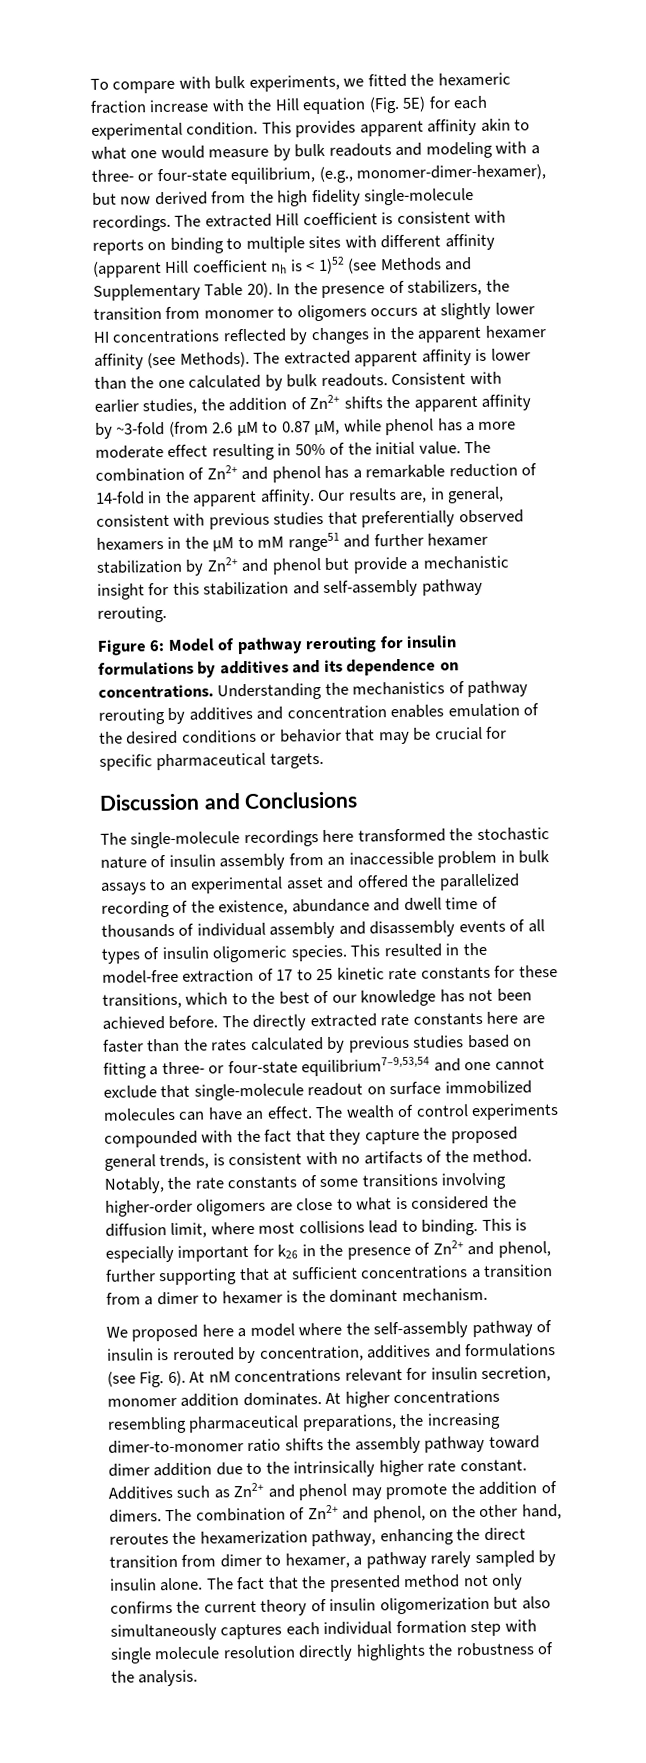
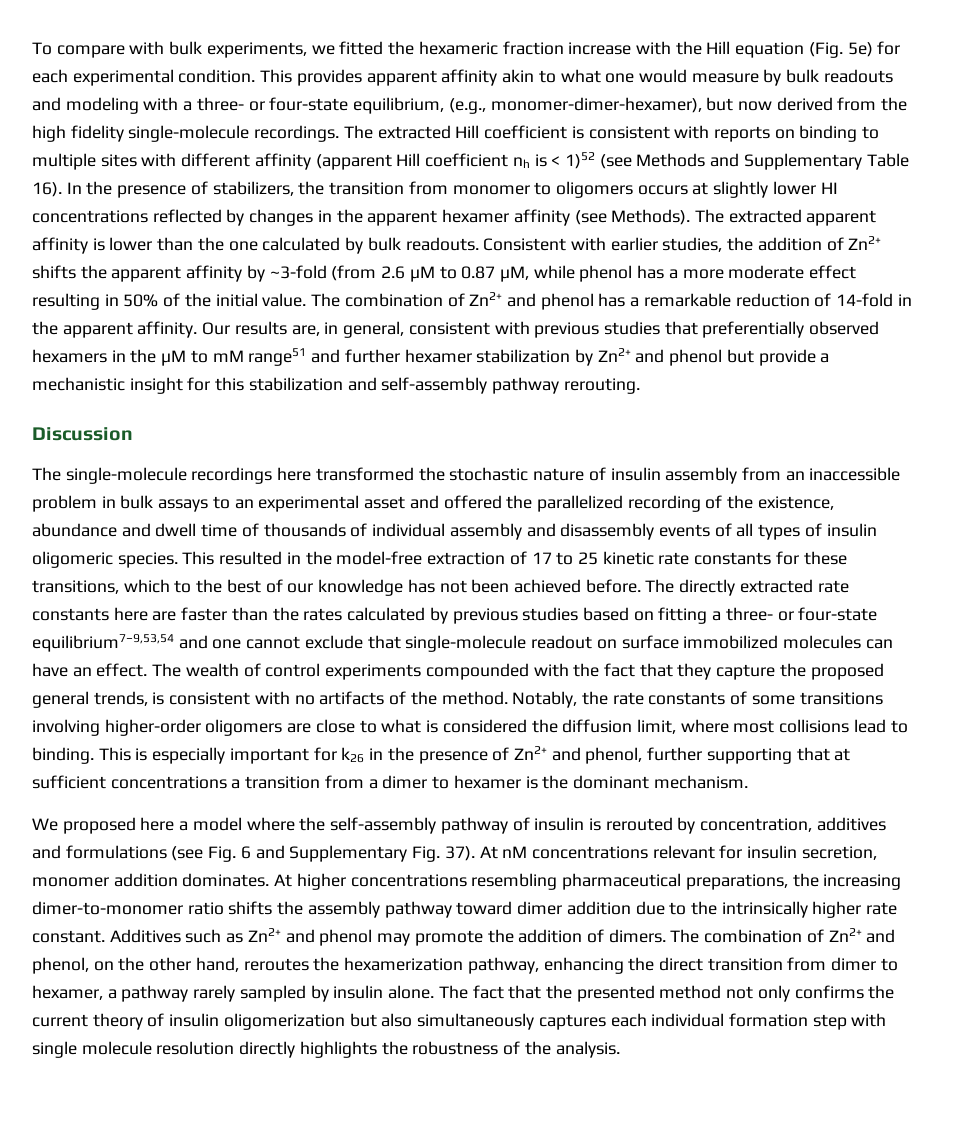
[402,96,427,112] 5E) -> [847,42,873,57] 5e)
[246,282,273,298] 20). -> [32,182,62,197] 16).
[97,635,457,656] [98,658,459,678] [98,680,529,701] [98,703,540,725] [99,726,508,745] [99,752,324,771] // Figure 6: Model of pathway rerouting for insulin formulations by additives and its dependence on concentrations. Understanding the mechanistics of pathway rerouting by additives and concentration enables emulation of the desired conditions or behavior that may be crucial for specific pharmaceutical targets. -> (640, 386) none
[203,791,359,810] and Conclusions -> (133, 434) none
[167,1370,186,1387] 6). -> [240,845,475,862] 6 and Supplementary Fig. 37).

